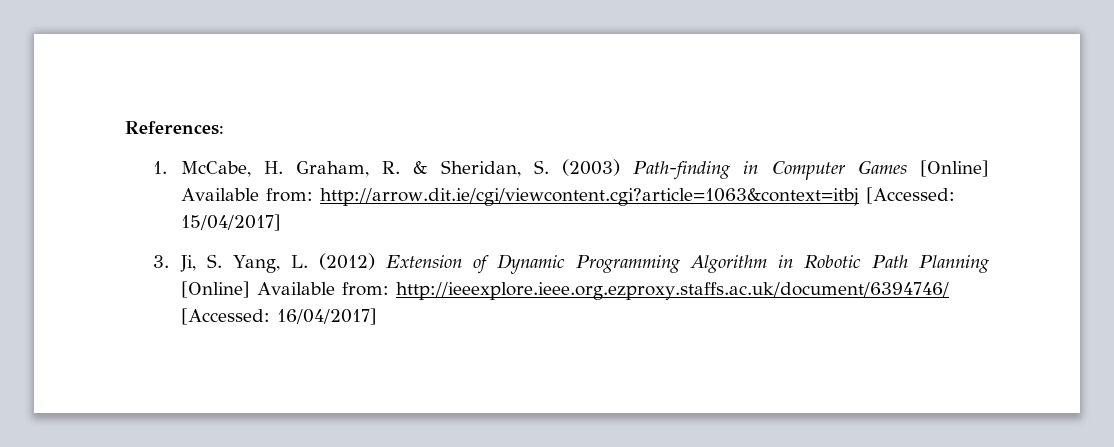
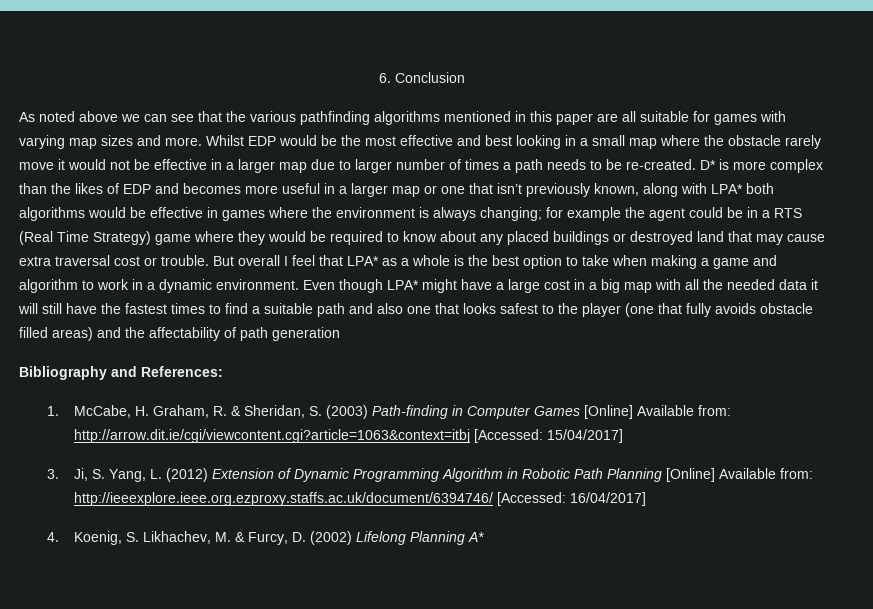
(125, 128) none -> [379,72,465,83] [19,111,786,125] [19,135,821,149] [19,159,823,173] [19,183,774,197] [19,207,802,221] [19,231,825,245] [19,255,777,269] [19,279,818,293] [18,303,813,317] [19,327,340,341] [19,366,137,380] 6. Conclusion // As noted above we can see that the various pathfinding algorithms mentioned in this paper are all suitable for games with varying map sizes and more. Whilst EDP would be the most effective and best looking in a small map where the obstacle rarely move it would not be effective in a larger map due to larger number of times a path needs to be re-created. D* is more complex than the likes of EDP and becomes more useful in a larger map or one that isn’t previously known, along with LPA* both algorithms would be effective in games where the environment is always changing; for example the agent could be in a RTS (Real Time Strategy) game where they would be required to know about any placed buildings or destroyed land that may cause extra traversal cost or trouble. But overall I feel that LPA* as a whole is the best option to take when making a game and algorithm to work in a dynamic environment. Even though LPA* might have a large cost in a big map with all the needed data it will still have the fastest times to find a suitable path and also one that looks safest to the player (one that fully avoids obstacle filled areas) and the affectability of path generation // Bibliography and
(377, 316) none -> [46,531,485,545] // 4. Koenig, S. Likhachev, M. & Furcy, D. (2002) Lifelong Planning A*

